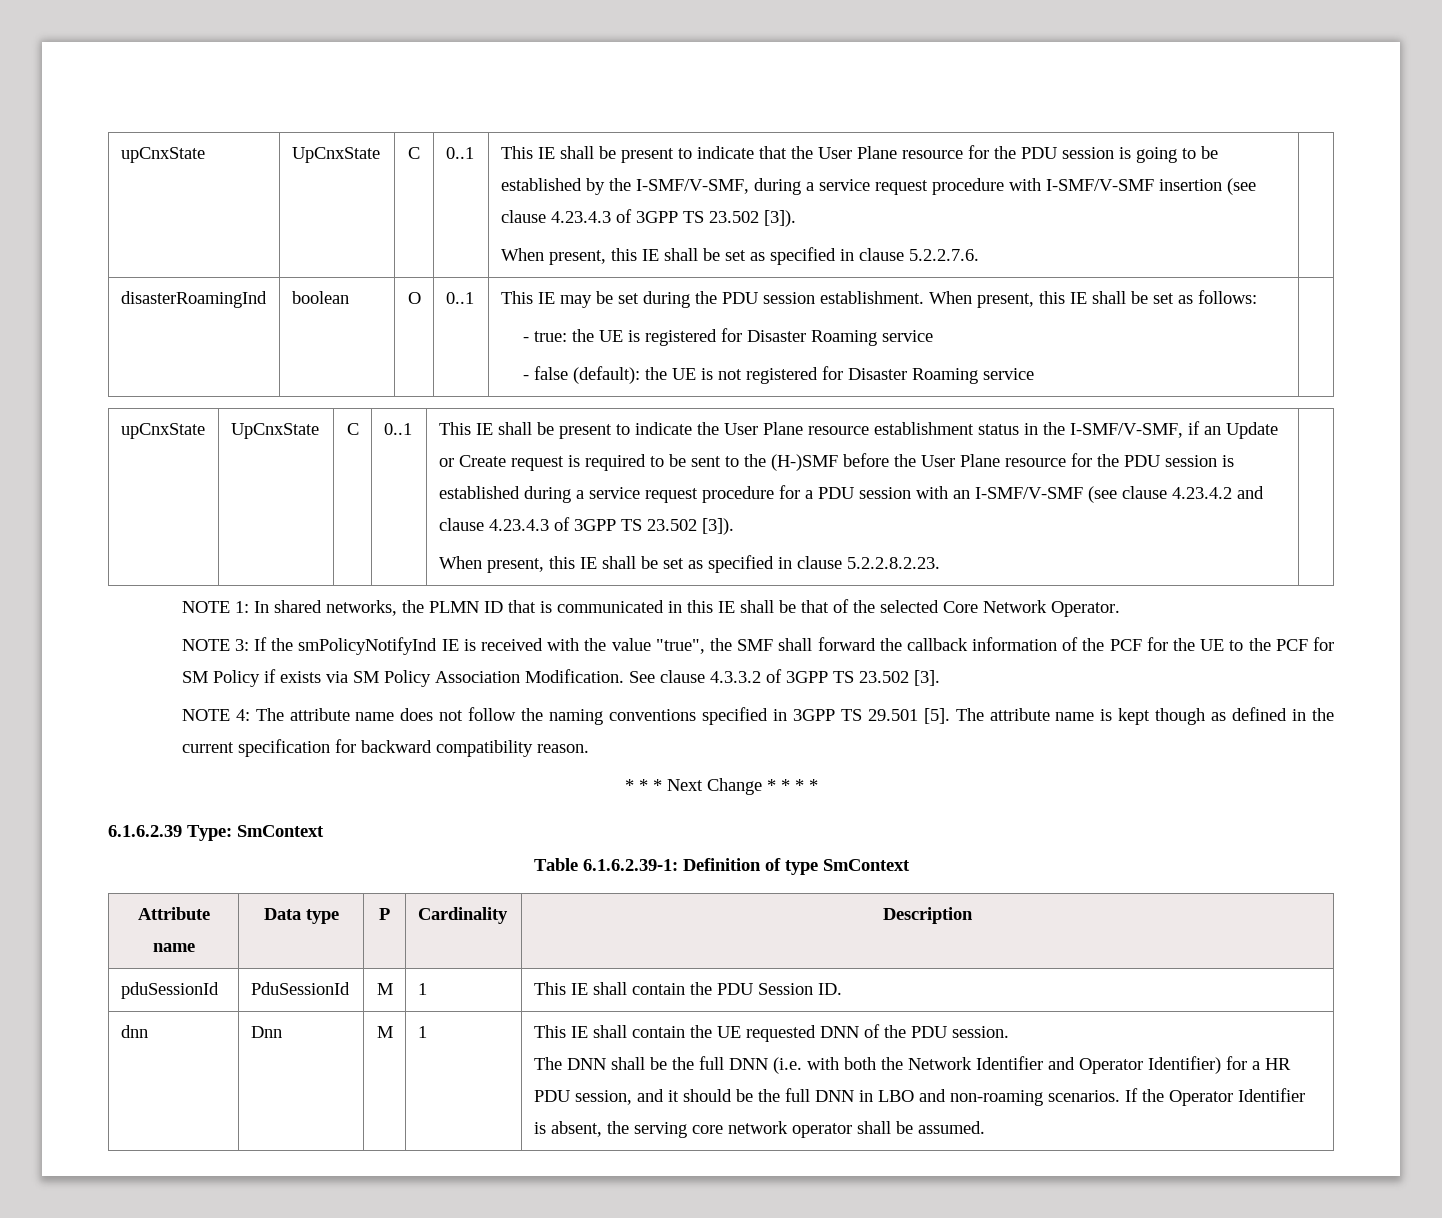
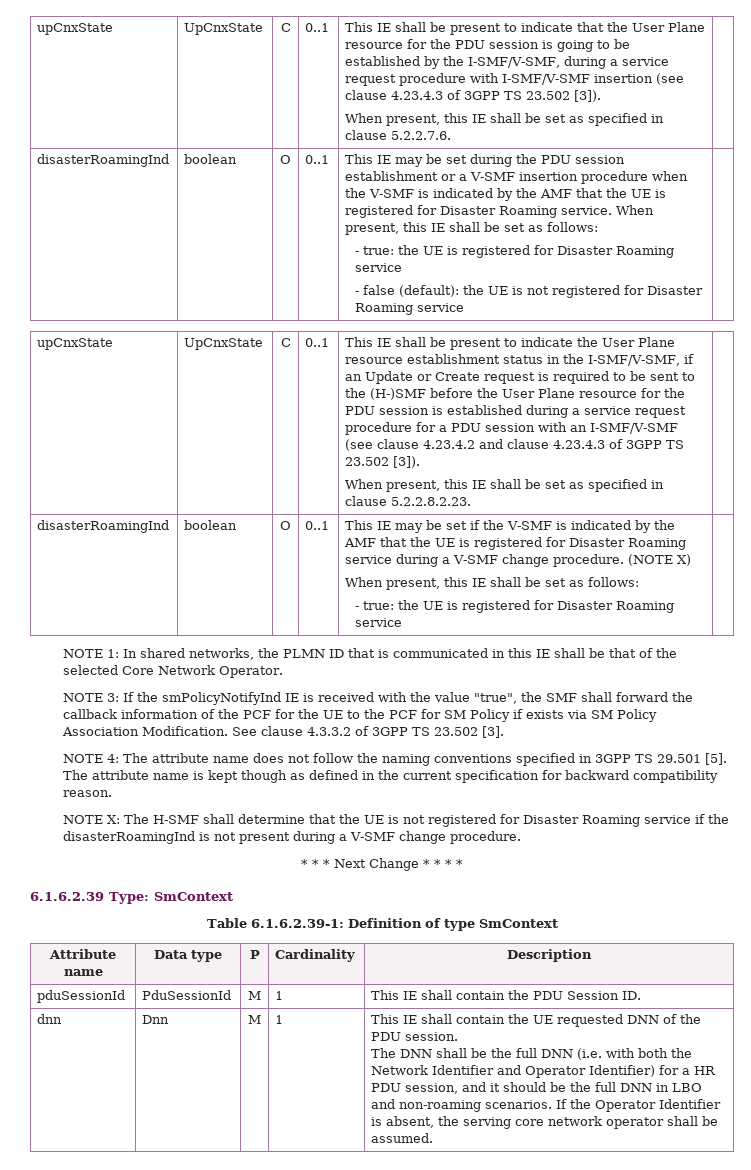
[819,291,924,304] establishment. -> [345,171,689,184] [345,188,667,201] [345,205,613,218] establishment or a V-SMF insertion procedure when the V-SMF is indicated by the AMF that the UE is registered for Disaster Roaming service.
(940, 563) none -> [37,520,170,533] [184,520,238,530] [280,521,291,530] [305,521,330,530] [345,520,676,533] [344,537,687,550] [345,554,692,567] [345,577,640,590] [355,600,675,613] [355,618,403,627] // disasterRoamingInd | boolean | O | 0..1 | This IE may be set if the V-SMF is indicated by the AMF that the UE is registered for Disaster Roaming service during a V-SMF change procedure. (NOTE X) // When present, this IE shall be set as follows: // - true: the UE is registered for Disaster Roaming service |
(589, 748) none -> [62,814,729,827] [62,831,521,844] // NOTE X: The H-SMF shall determine that the UE is not registered for Disaster Roaming service if the disasterRoamingInd is not present during a V-SMF change procedure.

